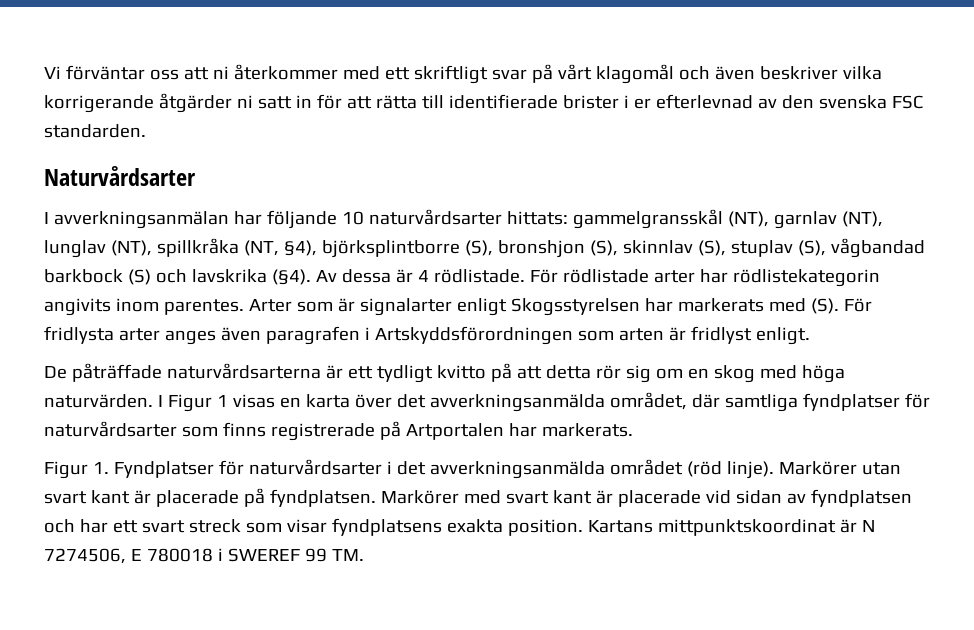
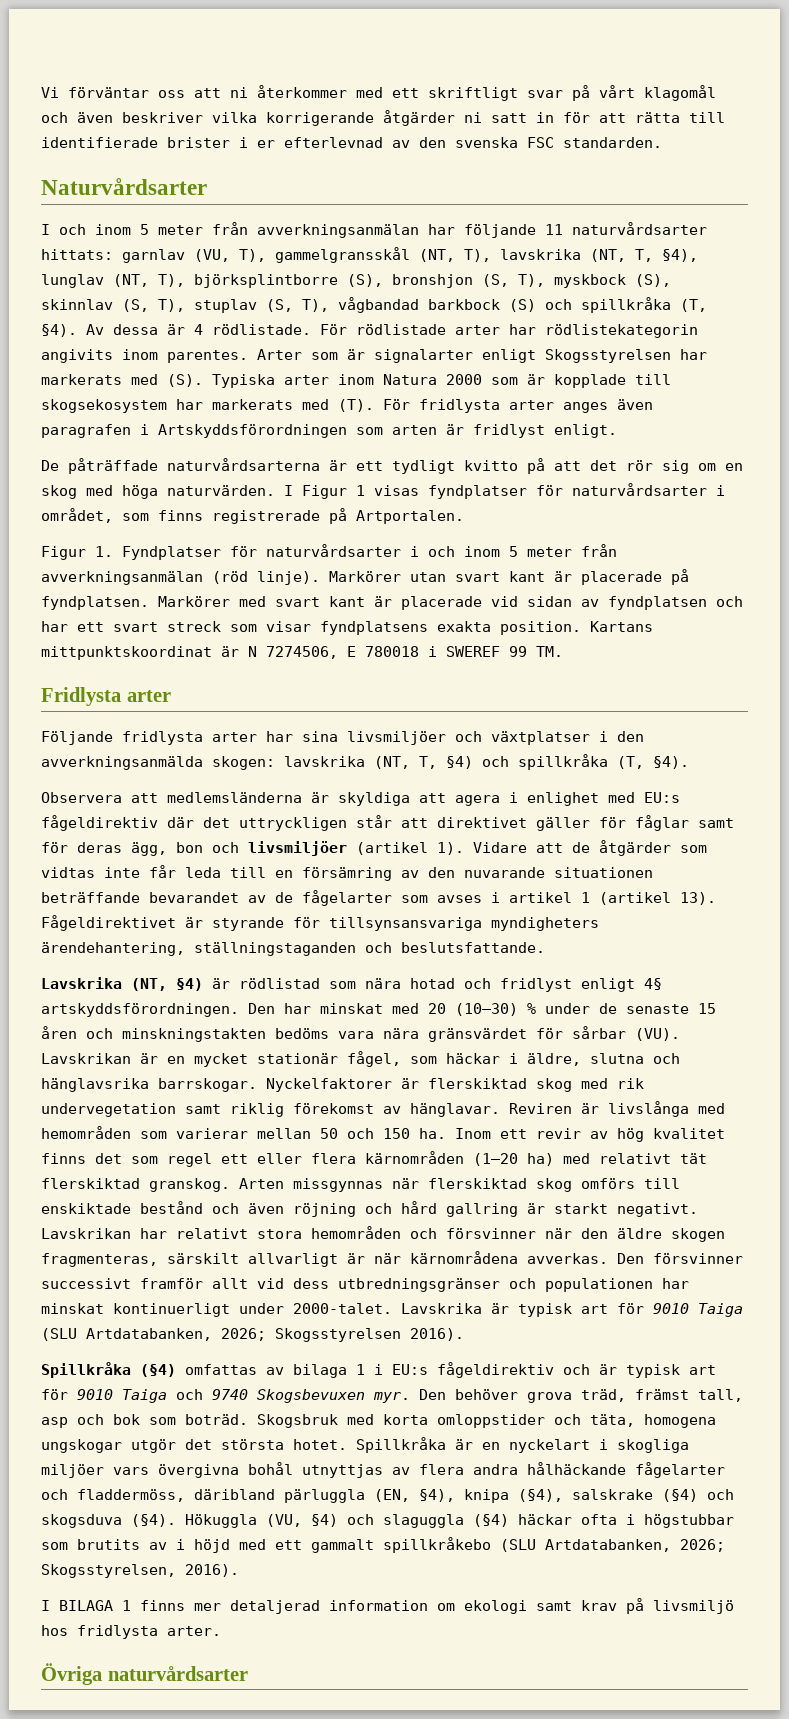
(49, 218) none -> [59,222,248,235] och inom 5 meter från
[341,211,364,225] 10 -> [545,224,563,235] 11
[572,209,883,229] [44,238,826,258] gammelgransskål (NT), garnlav (NT), lunglav (NT), spillkråka (NT, §4), björksplintborre (S), bronshjon (S), skinnlav (S), stuplav (S), -> [122,247,698,263] [41,274,671,288] [41,299,329,313] garnlav (VU, T), gammelgransskål (NT, T), lavskrika (NT, T, §4), lunglav (NT, T), björksplintborre (S), bronshjon (S, T), myskbock (S), skinnlav (S, T), stuplav (S, T),
[191,269,311,285] lavskrika (§4). -> [581,297,707,313] [41,324,77,337] spillkråka (T, §4).
(839, 306) none -> [212,374,671,388] [41,399,374,413] Typiska arter inom Natura 2000 som är kopplade till skogsekosystem har markerats med (T).
[545,365,591,379] detta -> [590,460,617,471] det
[279,392,798,412] en karta över det avverkningsanmälda området, där samtliga -> (419, 490) none
(177, 429) none -> [716,485,725,496] [41,508,113,523] i området,
[405,423,633,440] Artportalen har markerats. -> [356,510,464,524] Artportalen.
[396,459,683,479] det avverkningsanmälda området -> [428,544,617,557] [41,571,203,585] och inom 5 meter från avverkningsanmälan
(364, 555) none -> [41,687,171,706] [41,731,644,745] [41,754,689,770] [41,792,680,806] [41,815,734,831] [41,840,707,856] [41,865,653,881] [41,890,716,906] [41,915,599,931] [41,942,545,956] [41,977,662,992] [41,1003,716,1017] [41,1026,680,1042] [41,1051,680,1067] [41,1078,644,1092] [41,1101,725,1117] [41,1126,725,1142] [41,1151,707,1167] [41,1178,680,1192] [41,1201,698,1217] [41,1226,725,1242] [41,1251,743,1267] [41,1278,689,1292] [41,1303,743,1317] [41,1328,464,1342] [41,1362,716,1378] [41,1389,743,1403] [41,1414,716,1428] [41,1437,689,1453] [41,1462,725,1478] [41,1489,734,1503] [41,1514,734,1528] [41,1537,725,1553] [41,1564,239,1578] [41,1598,734,1614] [41,1625,221,1639] [41,1663,248,1685] // Fridlysta arter // Följande fridlysta arter har sina livsmiljöer och växtplatser i den avverkningsanmälda skogen: lavskrika (NT, T, §4) och spillkråka (T, §4). // Observera att medlemsländerna är skyldiga att agera i enlighet med EU:s fågeldirektiv där det uttryckligen står att direktivet gäller för fåglar samt för deras ägg, bon och livsmiljöer (artikel 1). Vidare att de åtgärder som vidtas inte får leda till en försämring av den nuvarande situationen beträffande bevarandet av de fågelarter som avses i artikel 1 (artikel 13). Fågeldirektivet är styrande för tillsynsansvariga myndigheters ärendehantering, ställningstaganden och beslutsfattande. // Lavskrika (NT, §4) är rödlistad som nära hotad och fridlyst enligt 4§ artskyddsförordningen. Den har minskat med 20 (10–30) % under de senaste 15 åren och minskningstakten bedöms vara nära gränsvärdet för sårbar (VU). Lavskrikan är en mycket stationär fågel, som häckar i äldre, slutna och hänglavsrika barrskogar. Nyckelfaktorer är flerskiktad skog med rik undervegetation samt riklig förekomst av hänglavar. Reviren är livslånga med hemområden som varierar mellan 50 och 150 ha. Inom ett revir av hög kvalitet finns det som regel ett eller flera kärnområden (1–20 ha) med relativt tät flerskiktad granskog. Arten missgynnas när flerskiktad skog omförs till enskiktade bestånd och även röjning och hård gallring är starkt negativt. Lavskrikan har relativt stora hemområden och försvinner när den äldre skogen fragmenteras, särskilt allvarligt är när kärnområdena avverkas. Den försvinner successivt framför allt vid dess utbredningsgränser och populationen har minskat kontinuerligt under 2000-talet. Lavskrika är typisk art för 9010 Taiga (SLU Artdatabanken, 2026; Skogsstyrelsen 2016). // Spillkråka (§4) omfattas av bilaga 1 i EU:s fågeldirektiv och är typisk art för 9010 Taiga och 9740 Skogsbevuxen myr. Den behöver grova träd, främst tall, asp och bok som boträd. Skogsbruk med korta omloppstider och täta, homogena ungskogar utgör det största hotet. Spillkråka är en nyckelart i skogliga miljöer vars övergivna bohål utnyttjas av flera andra hålhäckande fågelarter och fladdermöss, däribland pärluggla (EN, §4), knipa (§4), salskrake (§4) och skogsduva (§4). Hökuggla (VU, §4) och slaguggla (§4) häckar ofta i högstubbar som brutits av i höjd med ett gammalt spillkråkebo (SLU Artdatabanken, 2026; Skogsstyrelsen, 2016). // I BILAGA 1 finns mer detaljerad information om ekologi samt krav på livsmiljö hos fridlysta arter. // Övriga naturvårdsarter

